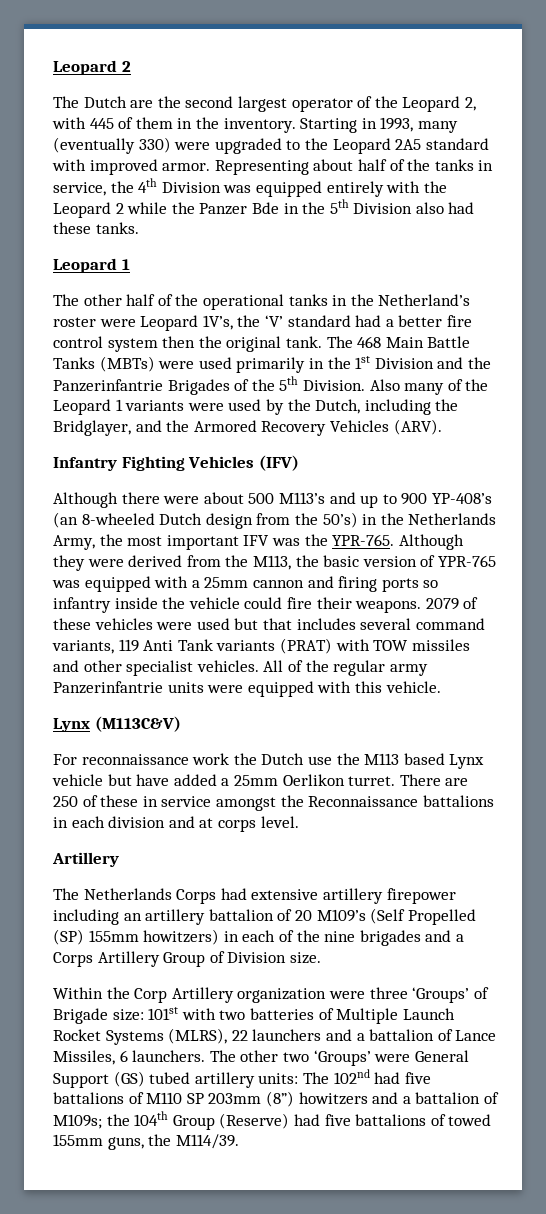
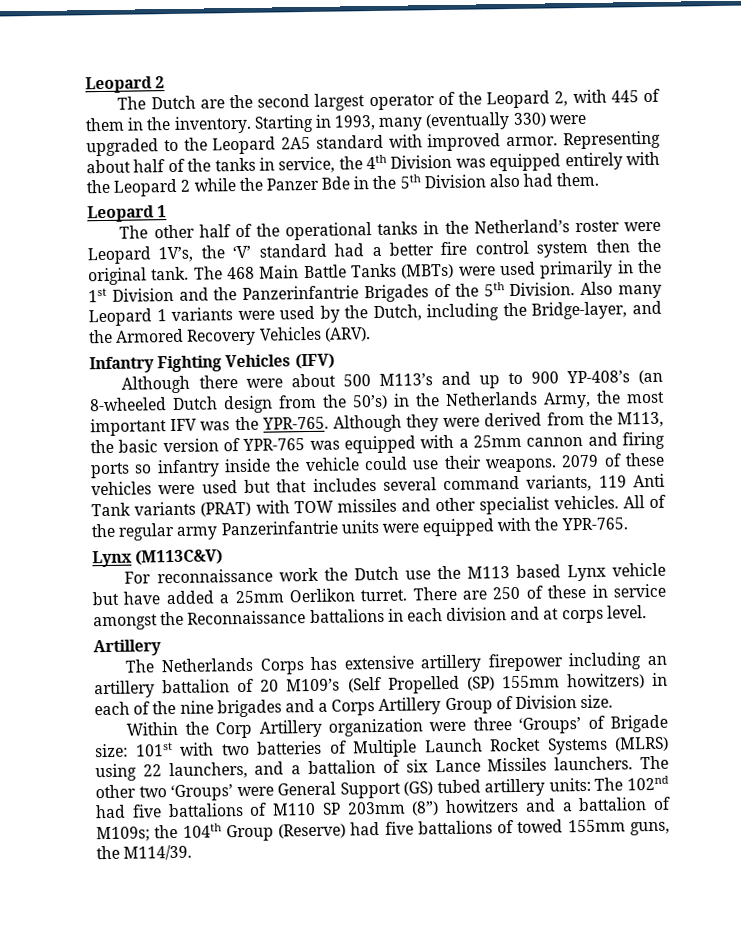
[53,222,139,234] these tanks. -> [556,172,600,187] them.
[447,379,489,391] of the -> (662, 291) none
[53,420,131,436] Bridglayer, -> [531,301,628,320] Bridge-layer,
[286,597,312,609] fire -> [412,460,440,470] use
[354,681,441,693] this vehicle. -> [534,517,628,531] the YPR-765.
[220,888,247,900] had -> [310,656,338,670] has
[168,1028,497,1044] [53,1050,128,1065] (MLRS), 22 launchers and a battalion of Lance Missiles, 6 -> [615,736,669,752] [95,757,548,782] (MLRS) using 22 launchers, and a battalion of six Lance Missiles

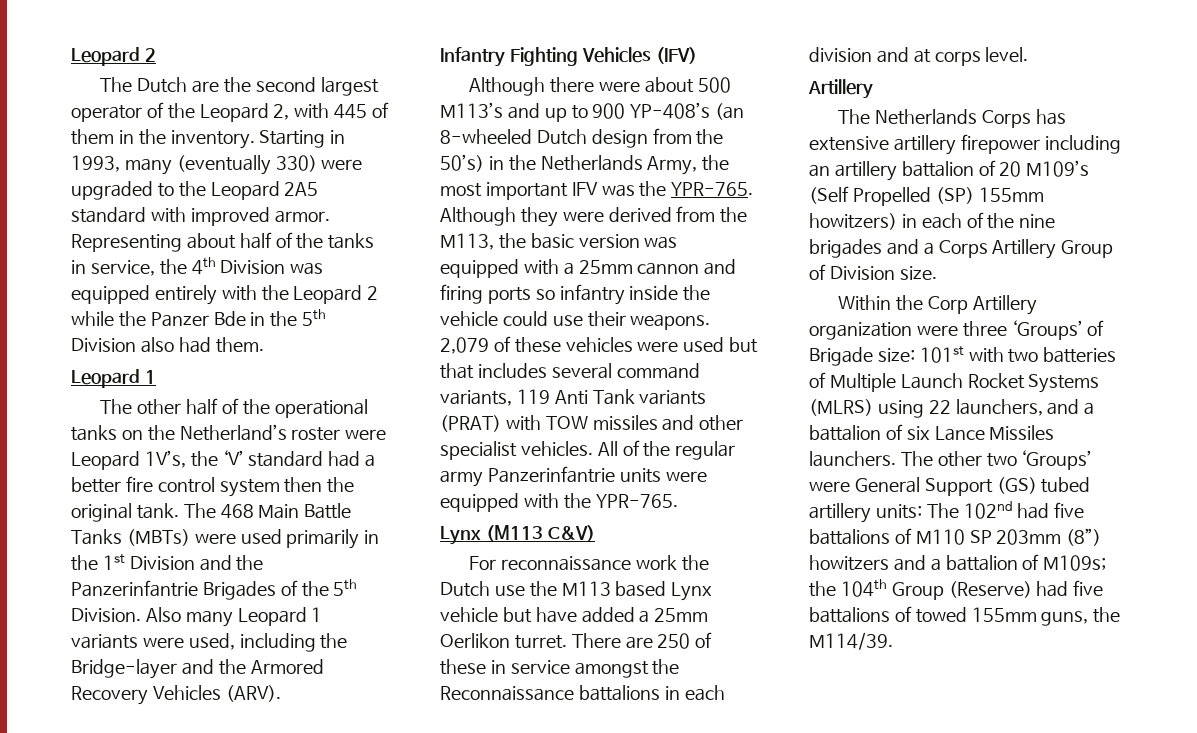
[423,221,440,235] in -> [121,430,143,440] on
[279,304,422,323] used by the Dutch, -> [188,633,235,650] used,
[531,301,628,320] Bridge-layer, -> [71,659,177,679] Bridge-layer
[223,438,306,452] of YPR-765 -> (640, 241) none
[561,454,600,468] 2079 -> [440,337,489,354] 2,079
[135,549,224,566] (M113C&V) -> [485,525,595,542] (M113 C&V)

